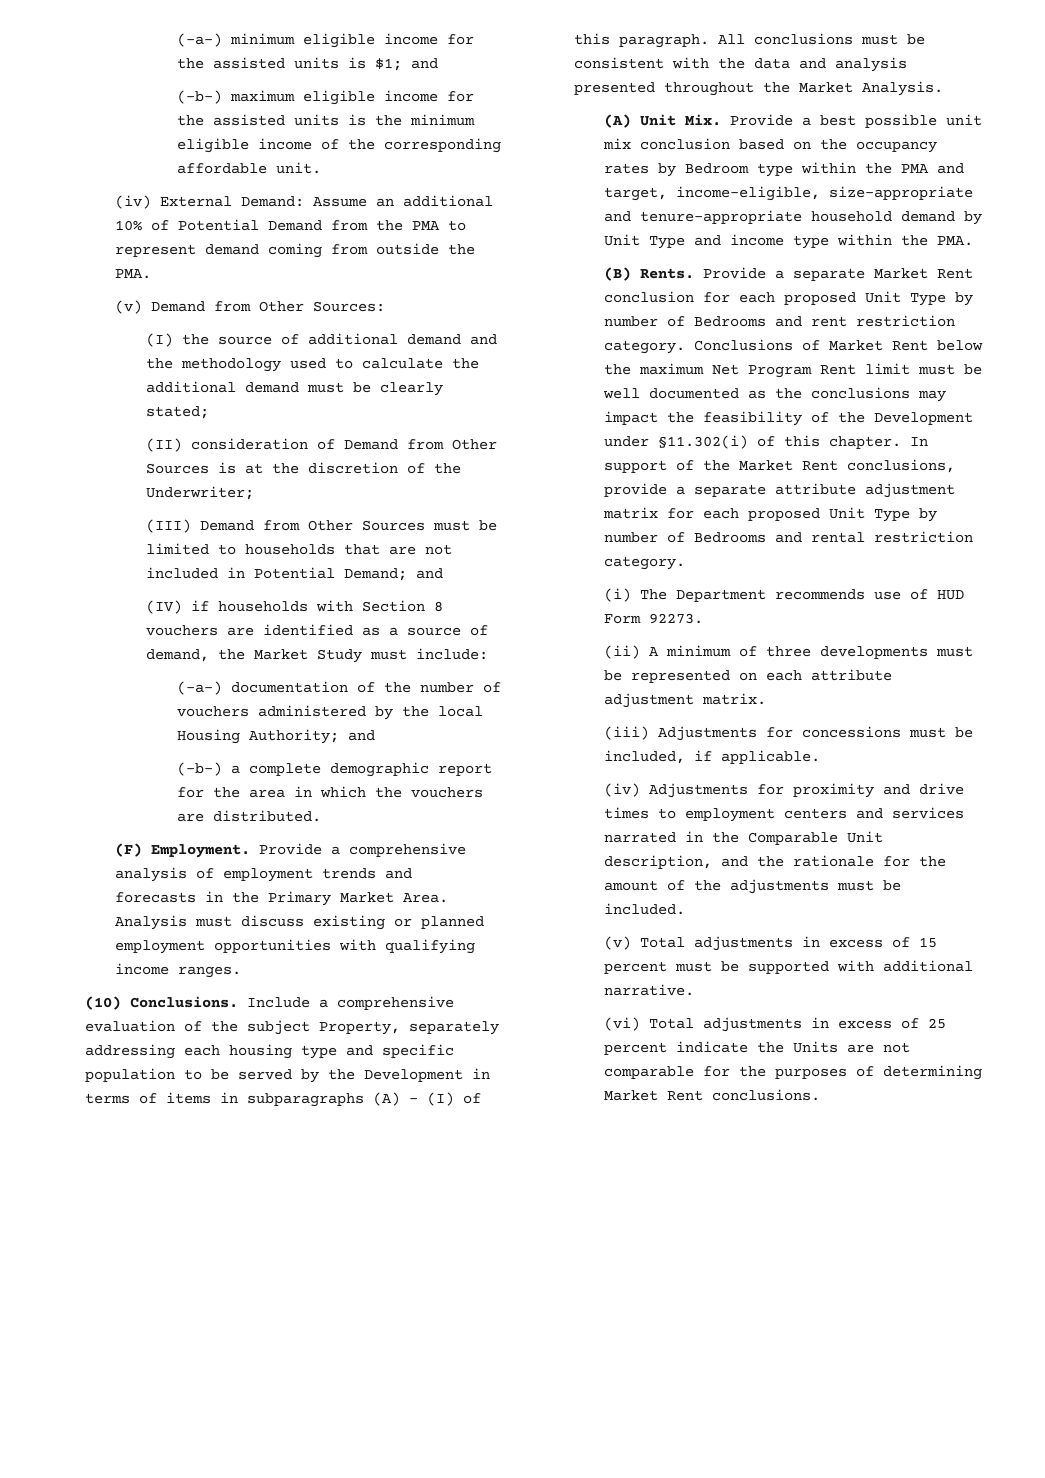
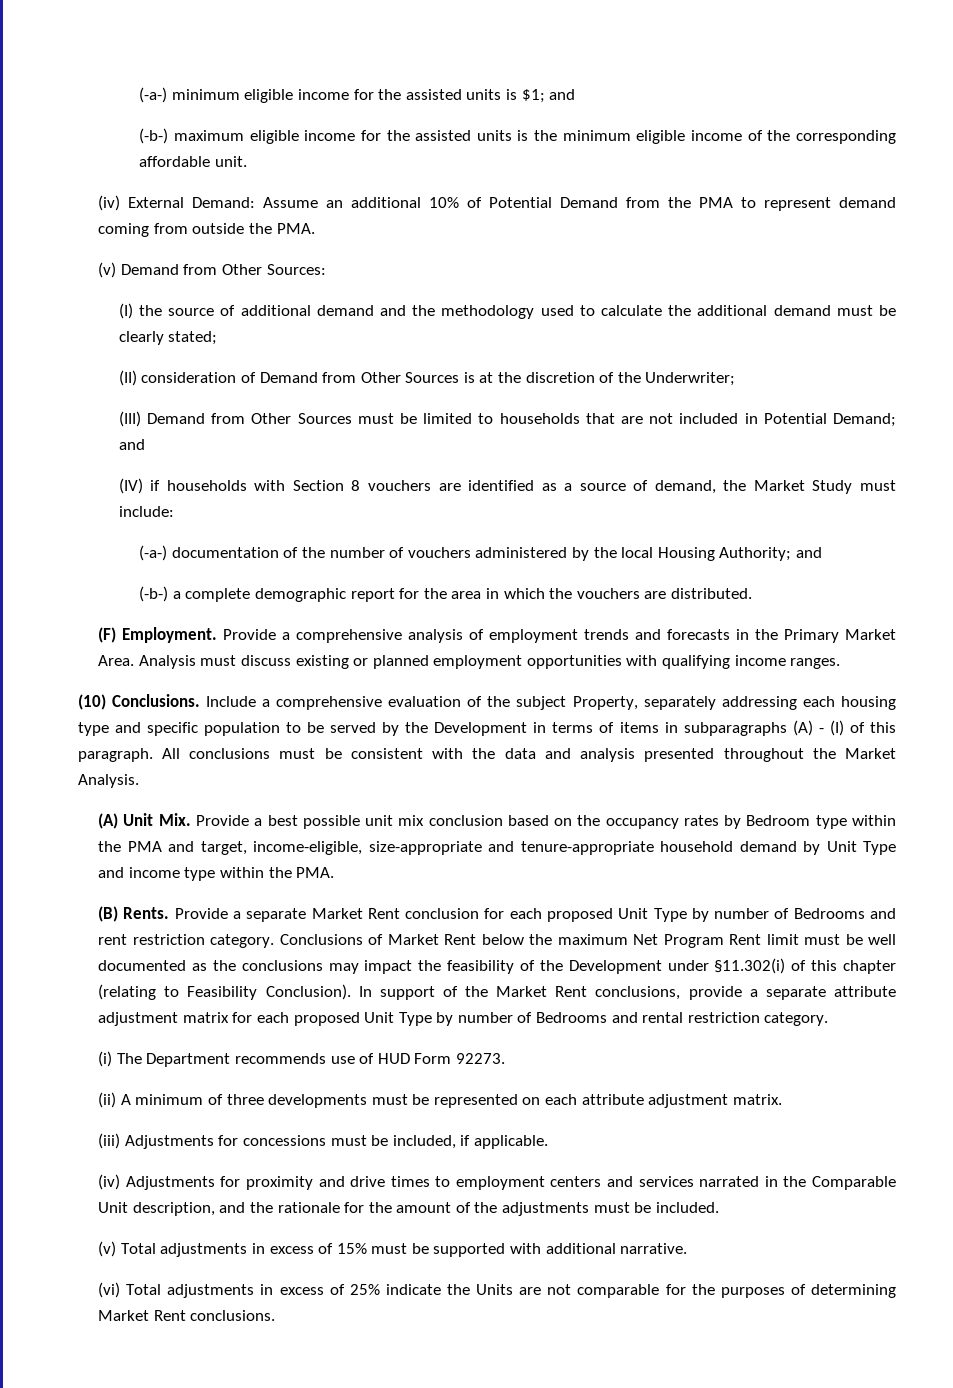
[829,436,902,449] chapter. -> [842,960,896,974] [98,984,351,1000] chapter (relating to Feasibility Conclusion).
[919,937,938,948] [604,961,668,974] 15 percent -> [336,1243,367,1254] 15%
[928,1018,947,1029] [604,1042,668,1055] 25 percent -> [349,1284,380,1295] 25%

